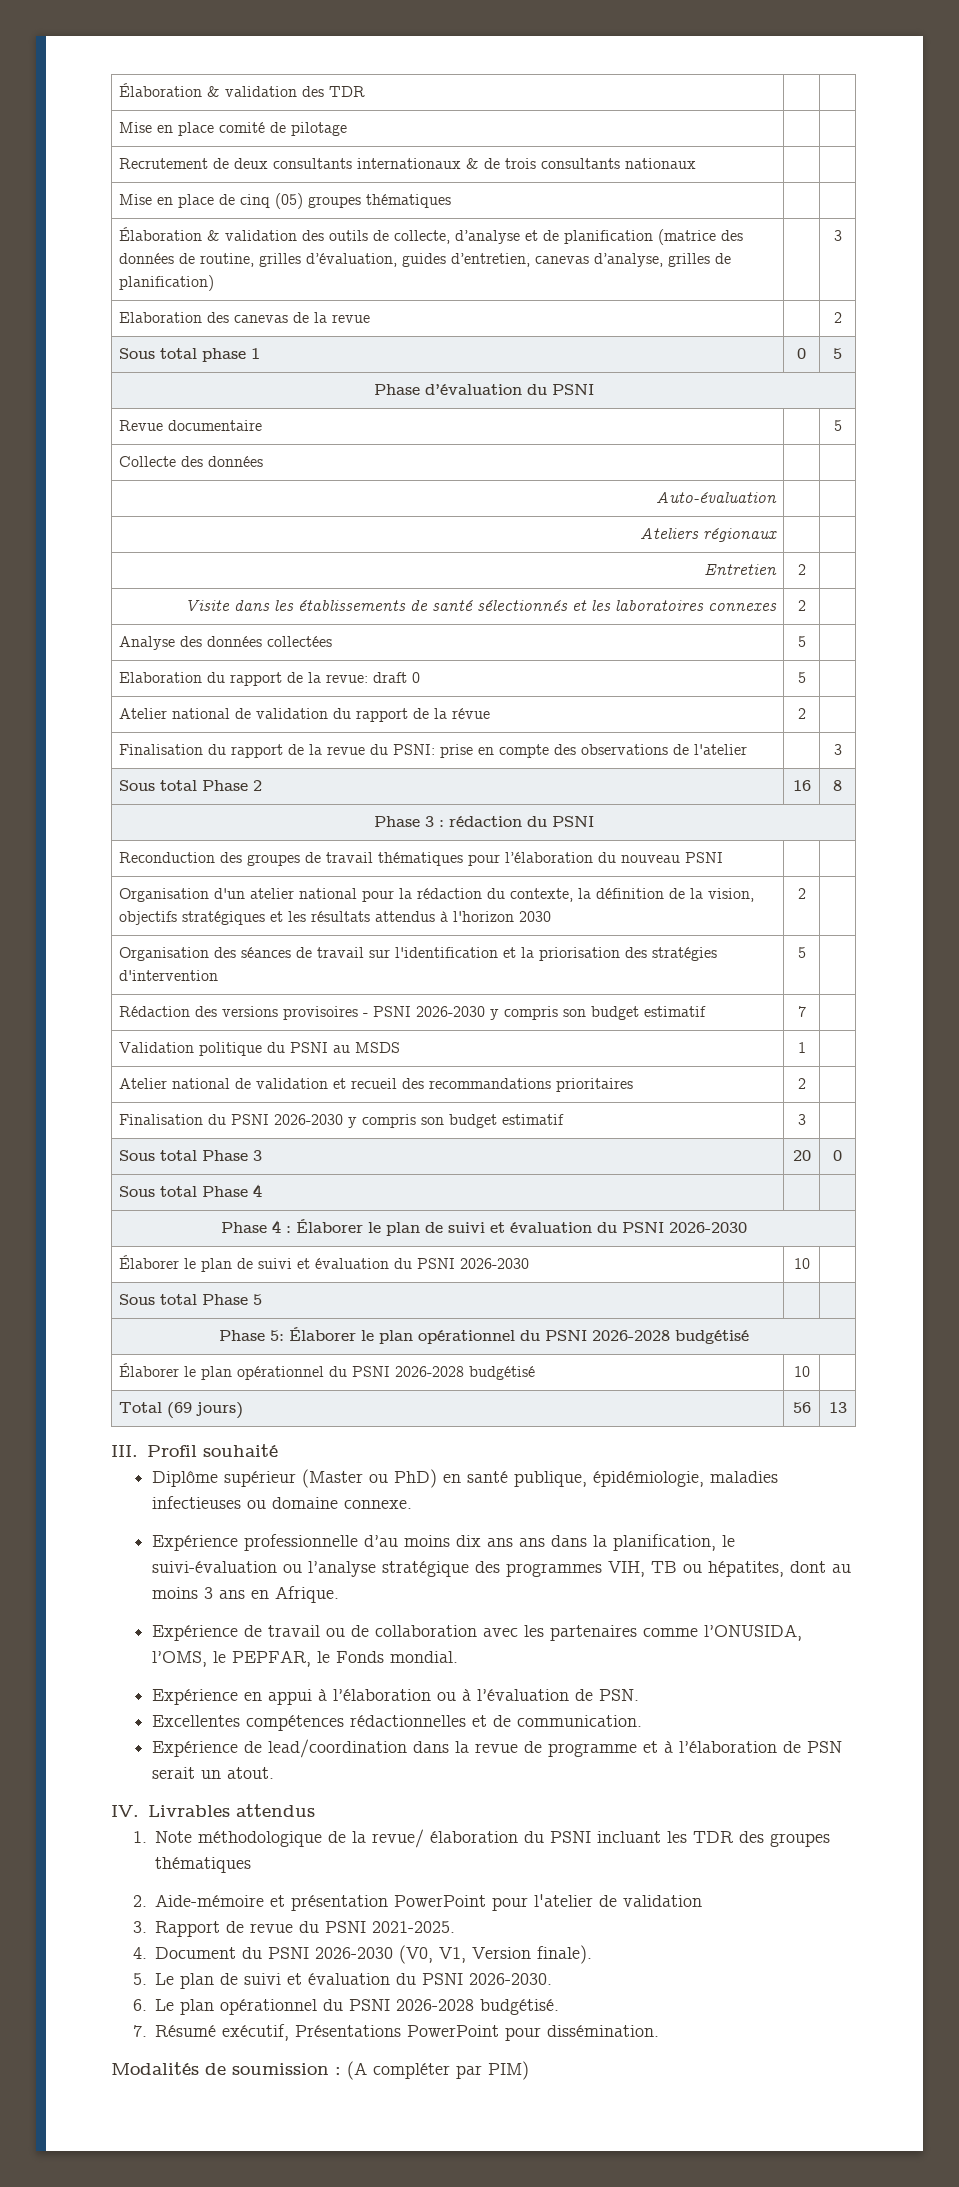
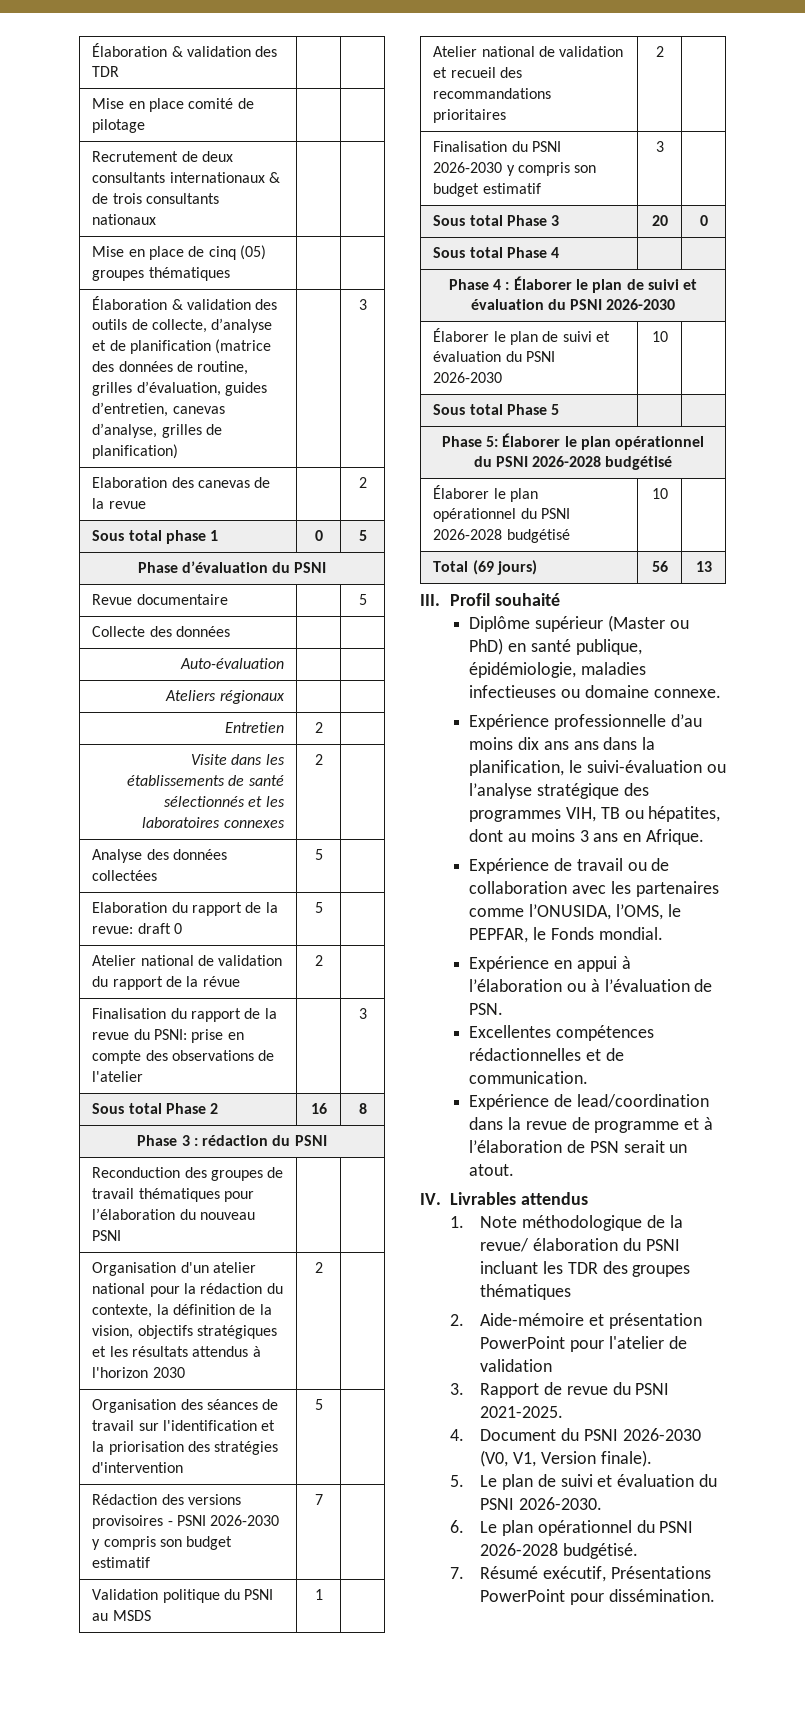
[111,2061,529,2080] // Modalités de soumission : (A compléter par PIM) -> (715, 1595) none

